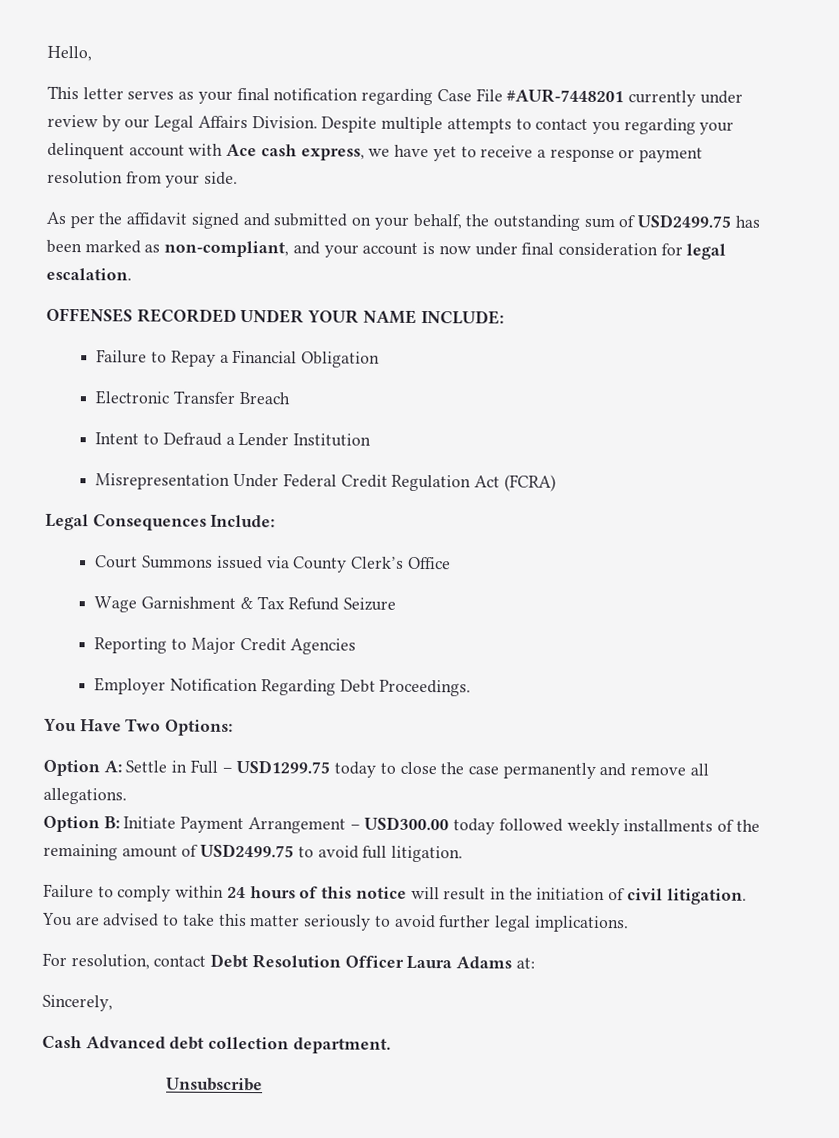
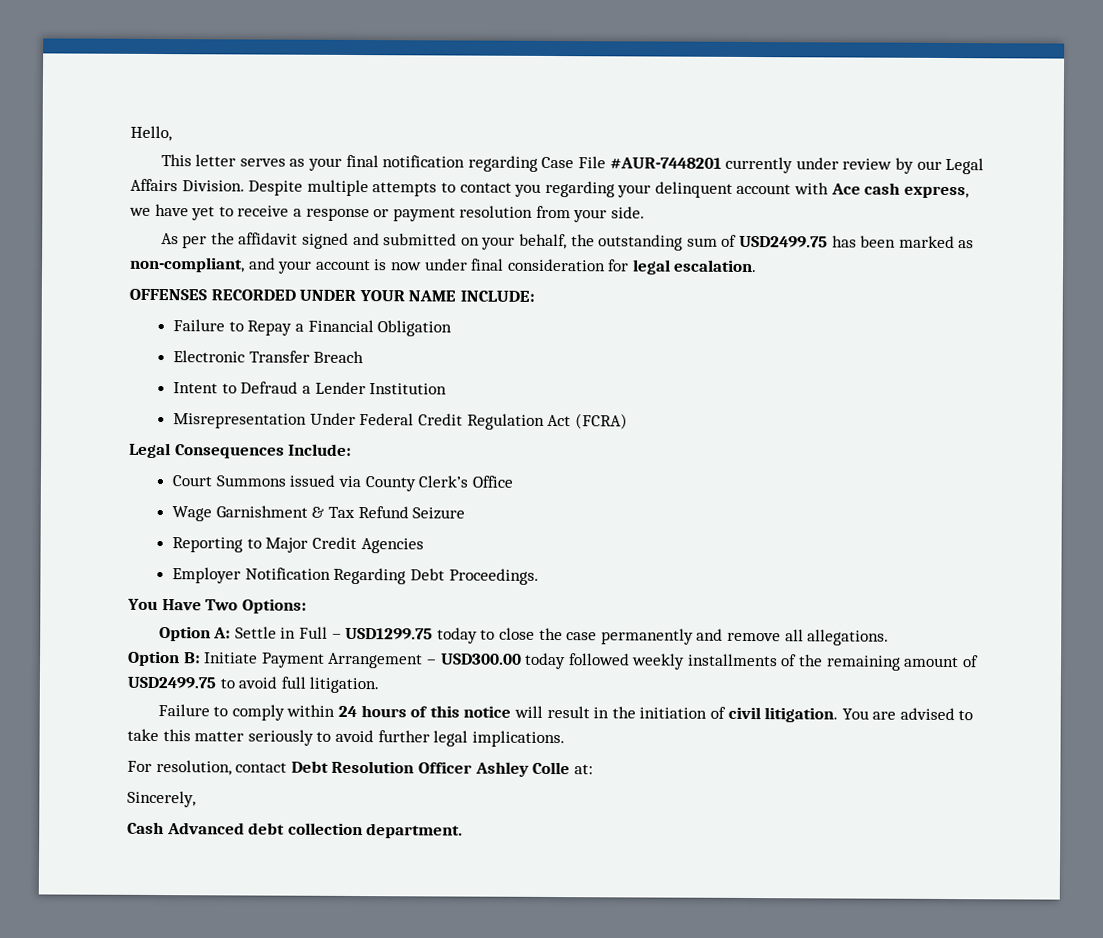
[406,955,513,970] Laura Adams -> [474,761,571,777] Ashley Colle
[166,1077,264,1092] // Unsubscribe -> (464, 831) none

